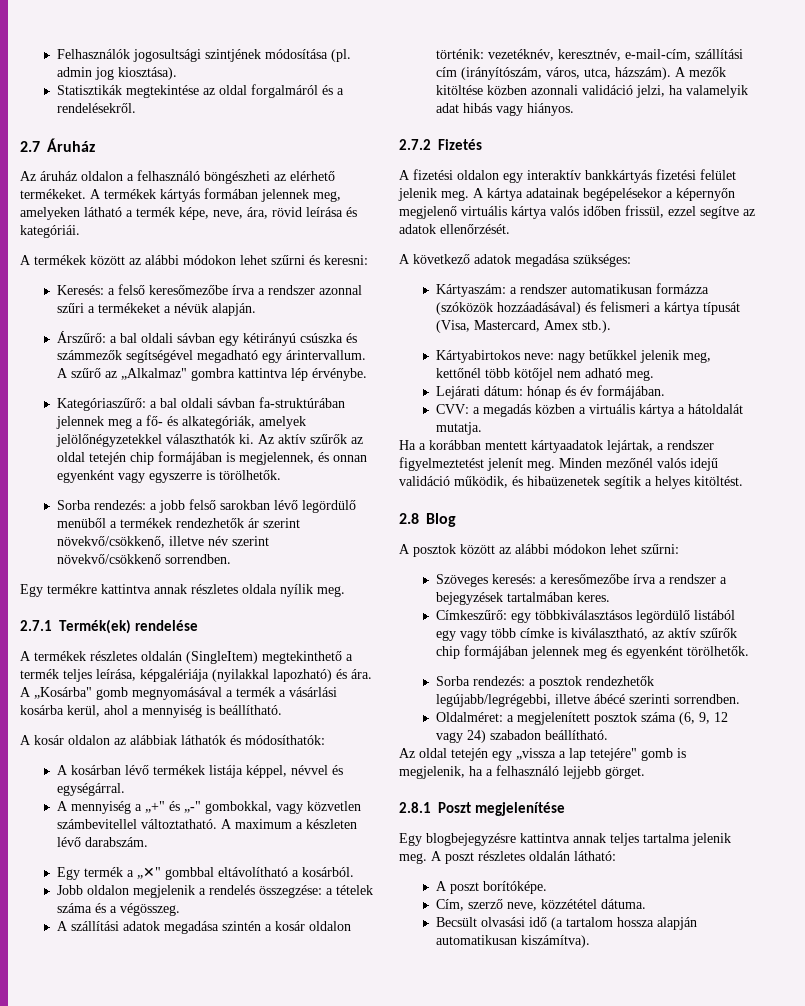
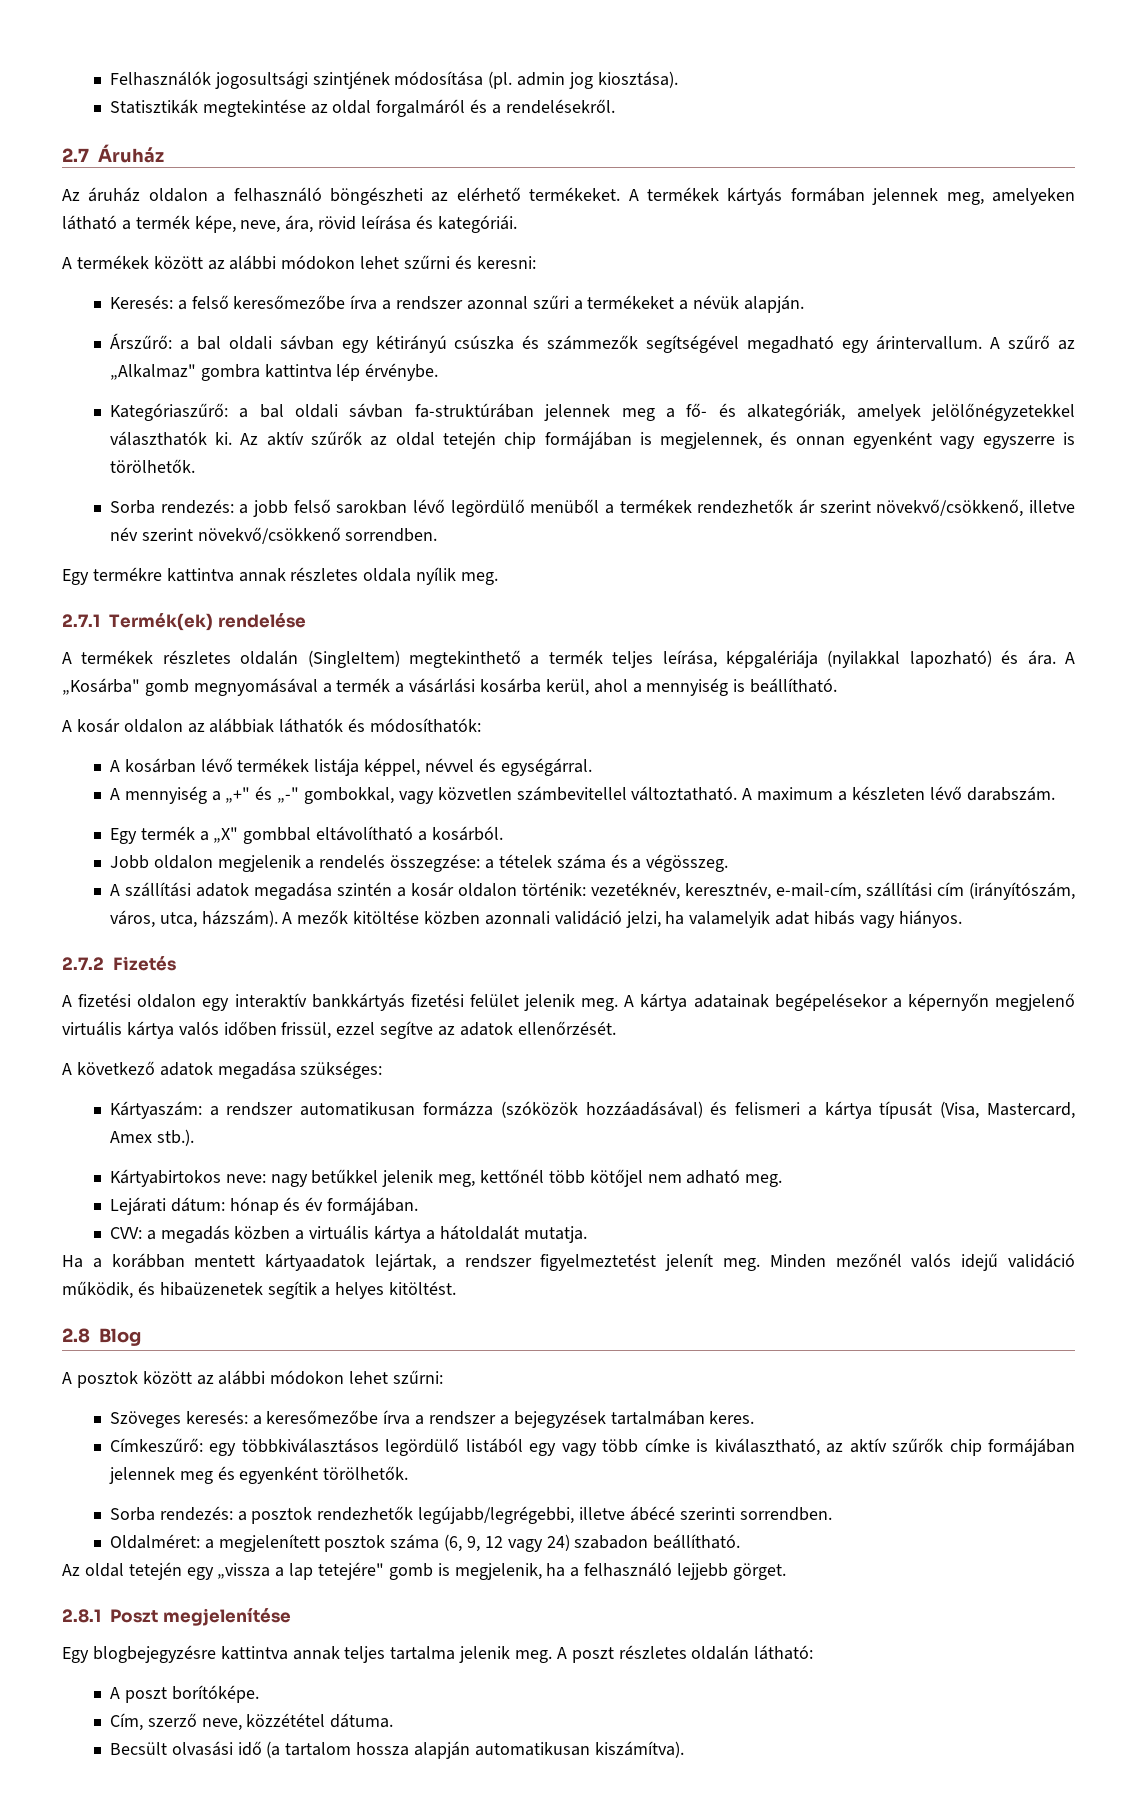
[137,867,162,879] „✕" -> [213,827,239,843] „X"

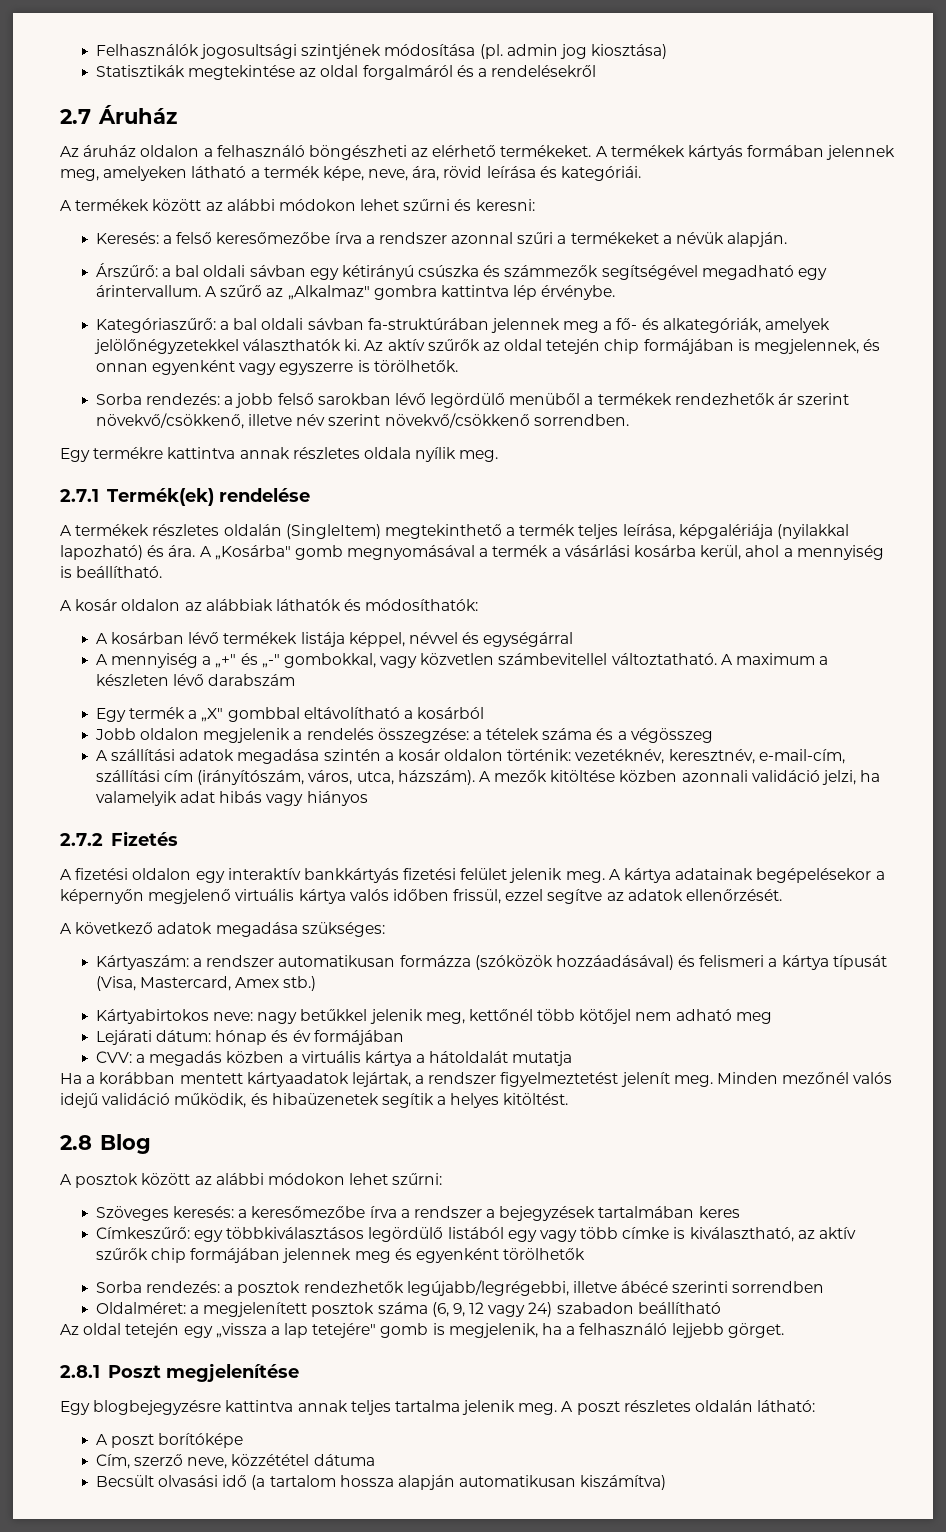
[597,71,678,88] kiosztása). -> [591,44,668,59] kiosztása)
[505,99,615,114] rendelésekről. -> [491,65,597,77] rendelésekről
[500,758,592,776] egységárral. -> [483,632,574,647] egységárral
[966,786,1055,801] darabszám. -> [208,674,296,686] darabszám
[431,826,503,841] kosárból. -> [417,707,485,719] kosárból
[646,854,729,872] végösszeg. -> [630,728,713,743] végösszeg
[898,910,962,928] hiányos. -> [306,791,368,806] hiányos
[156,1129,194,1146] stb.). -> [283,976,317,991] stb.)
[745,1174,783,1187] meg. -> [735,1012,772,1024] meg
[327,1197,419,1215] formájában. -> [313,1030,404,1045] formájában
[523,1226,587,1243] mutatja. -> [512,1051,573,1066] mutatja
[709,1411,755,1424] keres. -> [698,1206,740,1218] keres
[323,1466,409,1480] törölhetők. -> [503,1248,586,1260] törölhetők
[739,1507,832,1521] sorrendben. -> [732,1281,825,1293] sorrendben
[653,1534,741,1549] beállítható. -> [637,1302,721,1314] beállítható
[171,1685,259,1703] borítóképe. -> [158,1433,244,1448] borítóképe
[330,1713,394,1728] dátuma. -> [313,1454,375,1466] dátuma
[594,1741,684,1758] kiszámítva). -> [580,1475,667,1490] kiszámítva)

